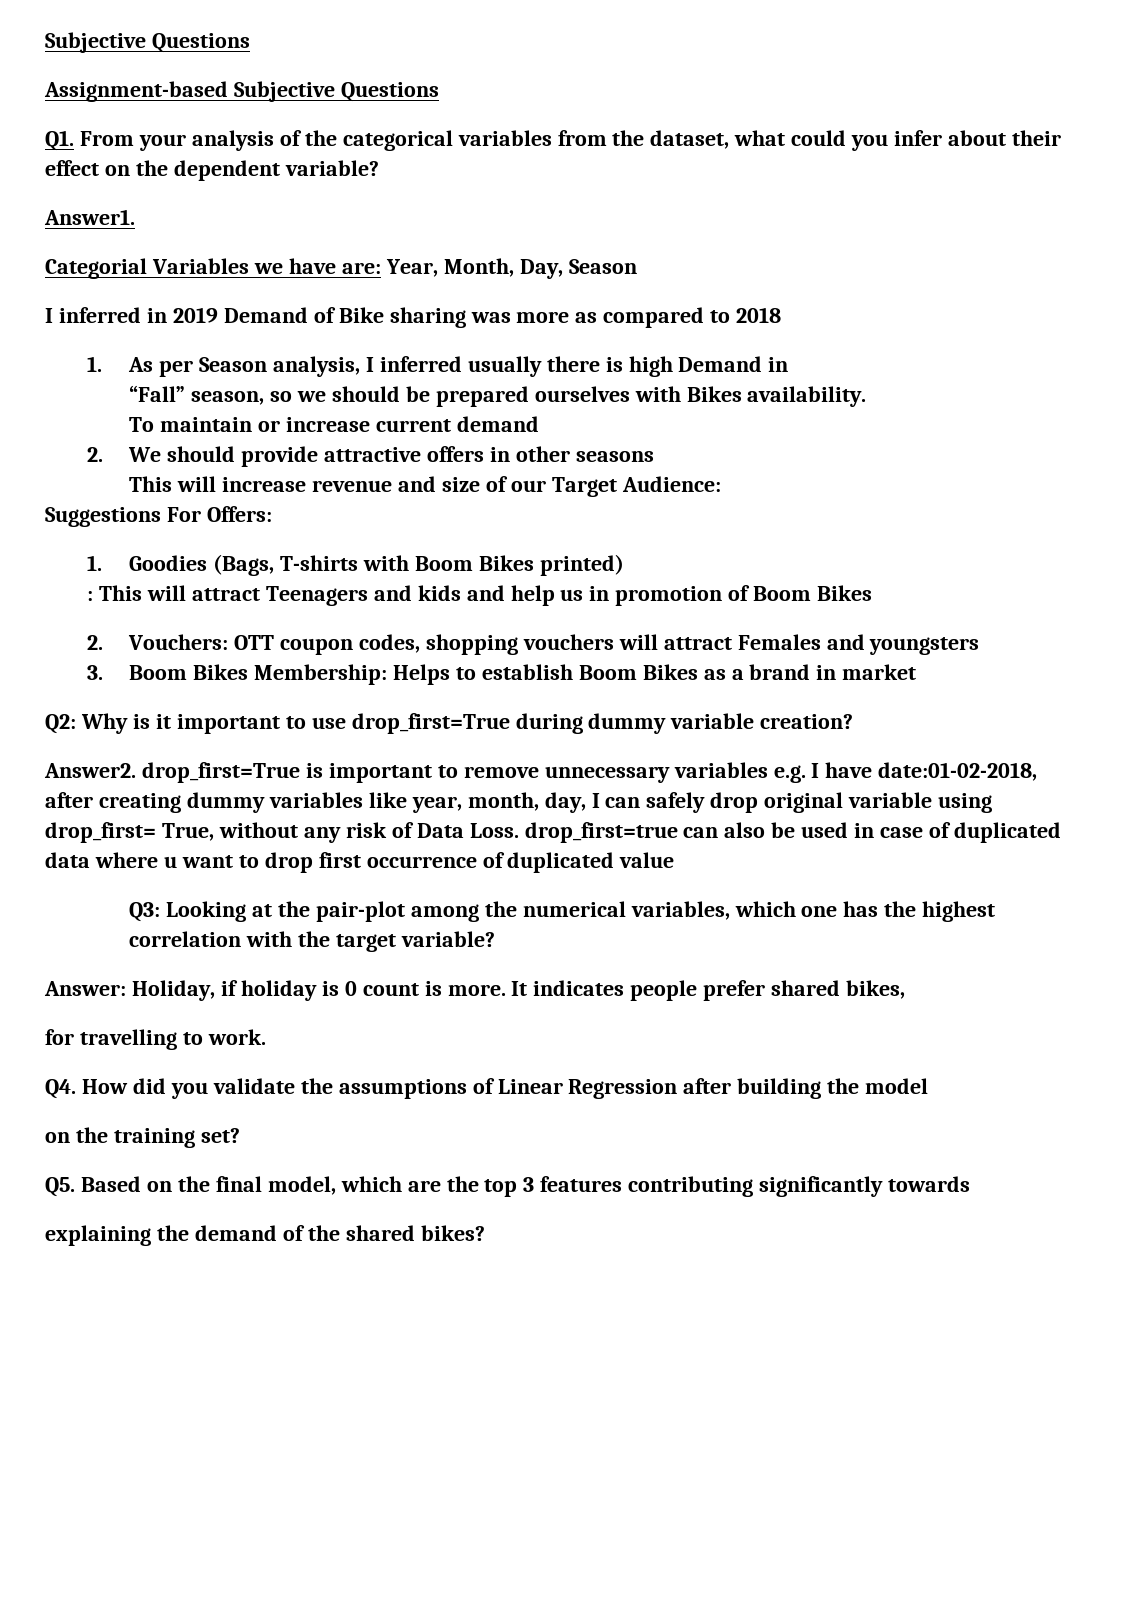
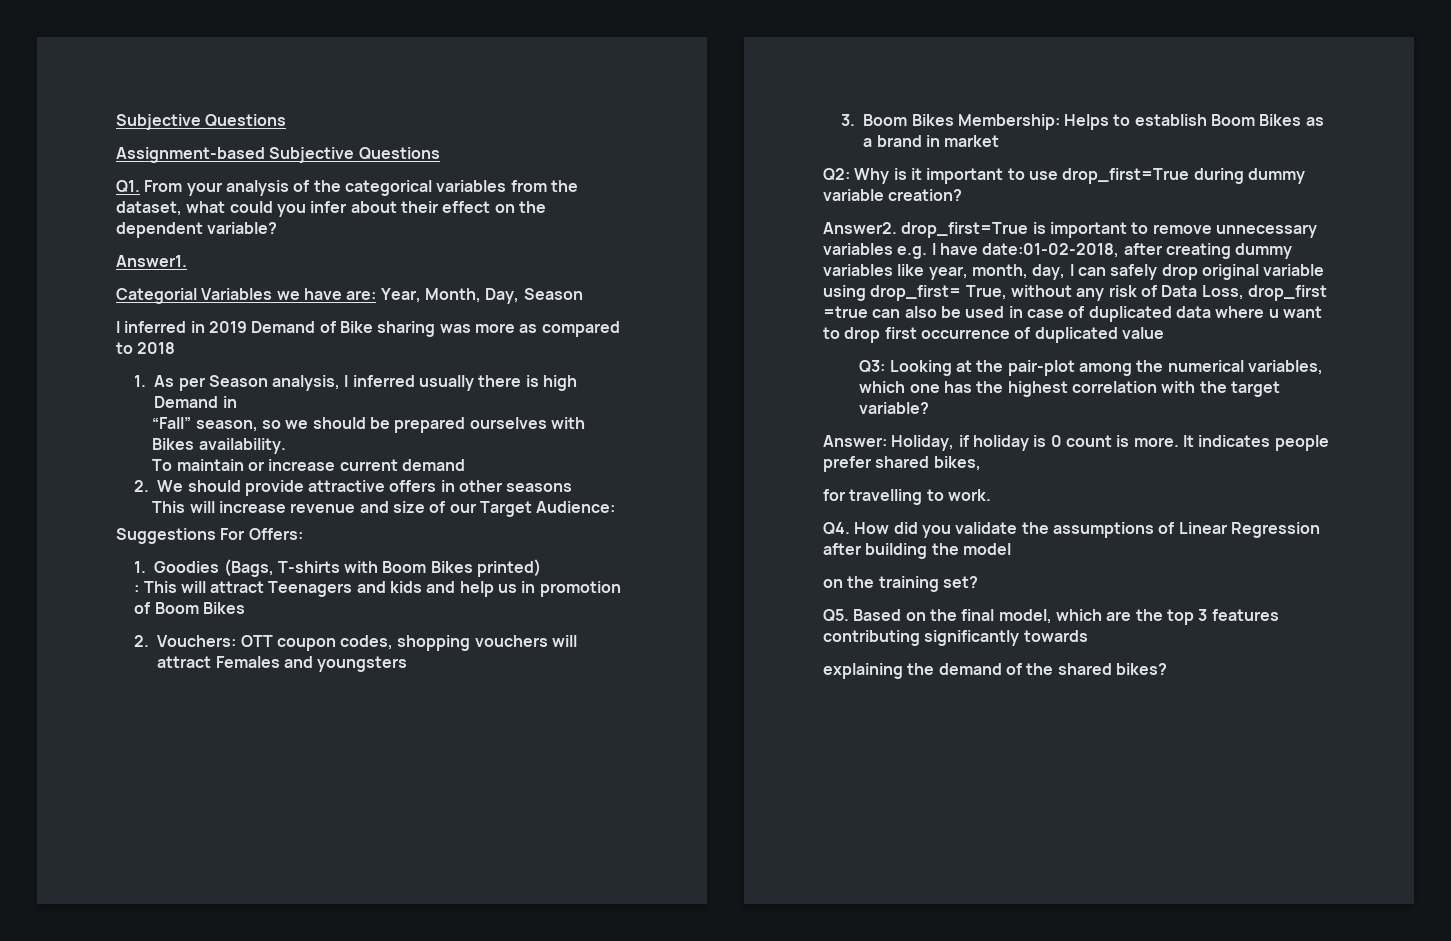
[469,822,678,843] Loss. drop_first=true -> [1201,285,1327,301] [823,306,868,318] Loss, drop_first =true

